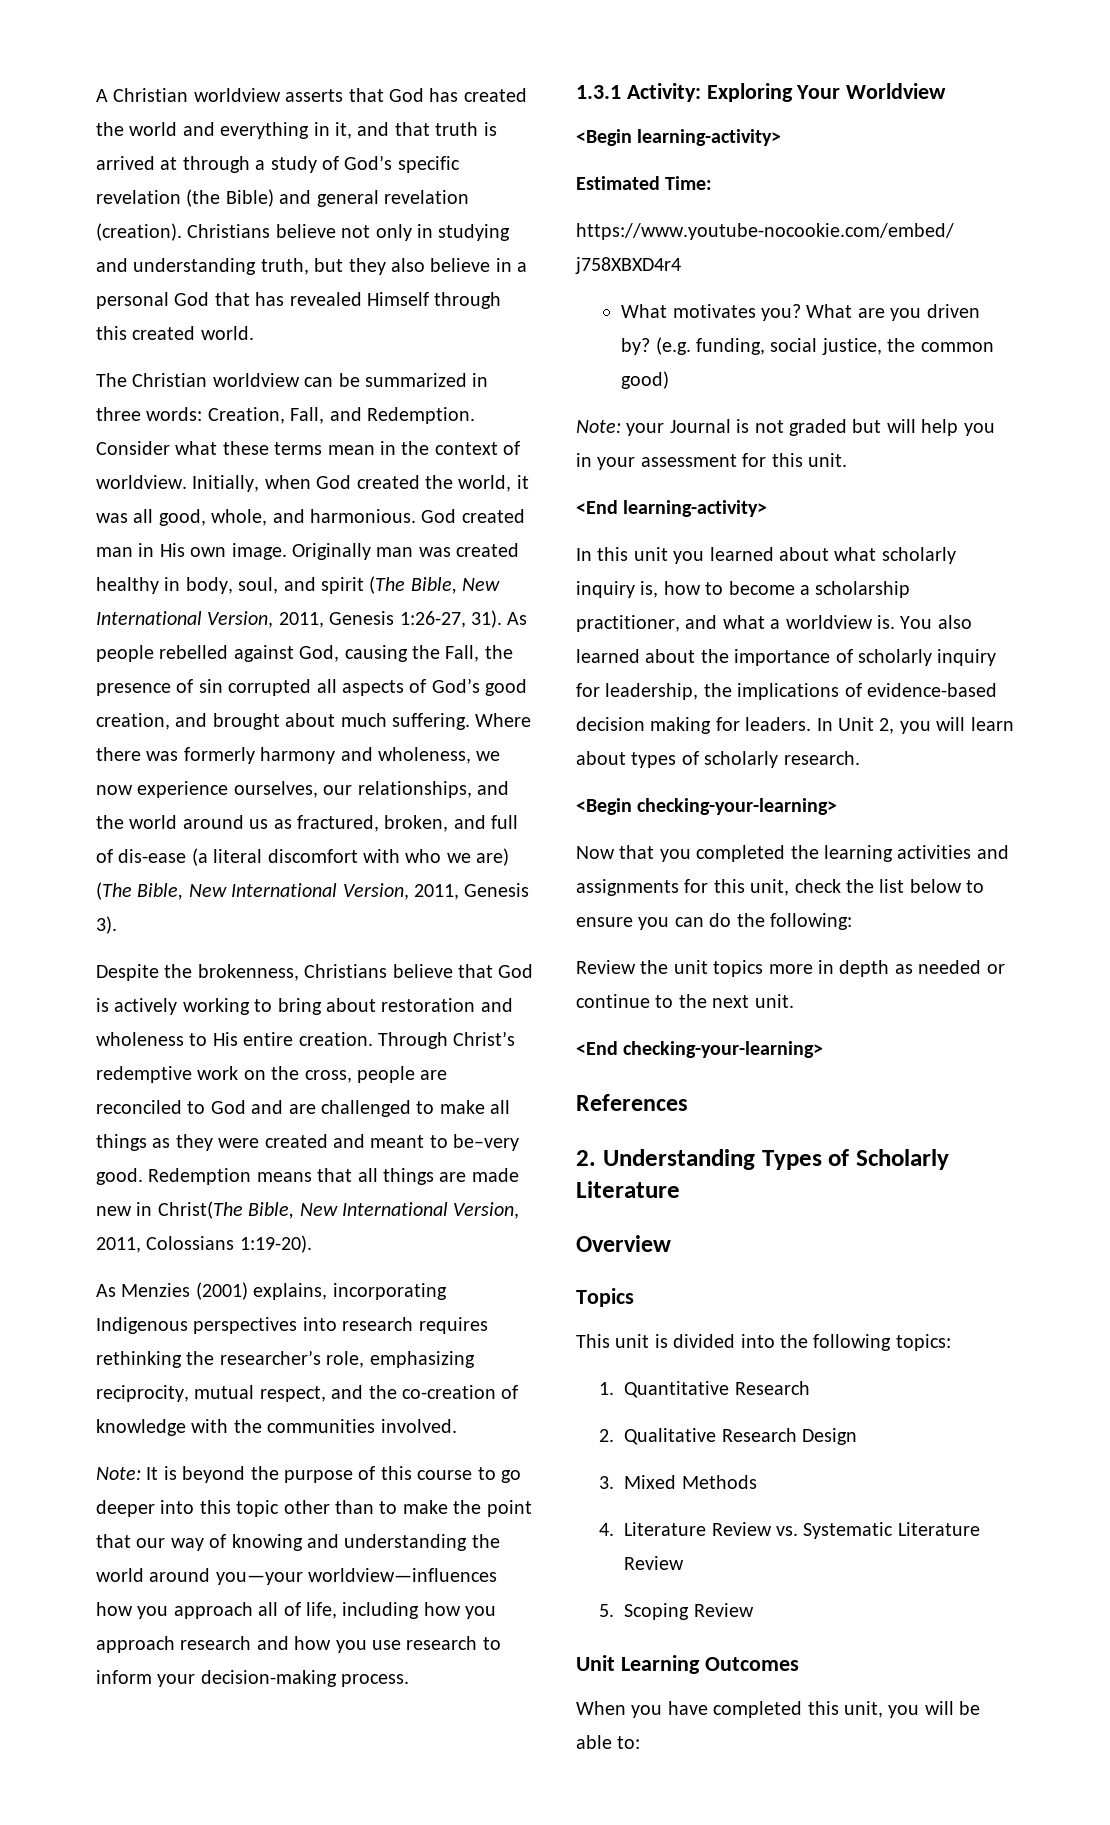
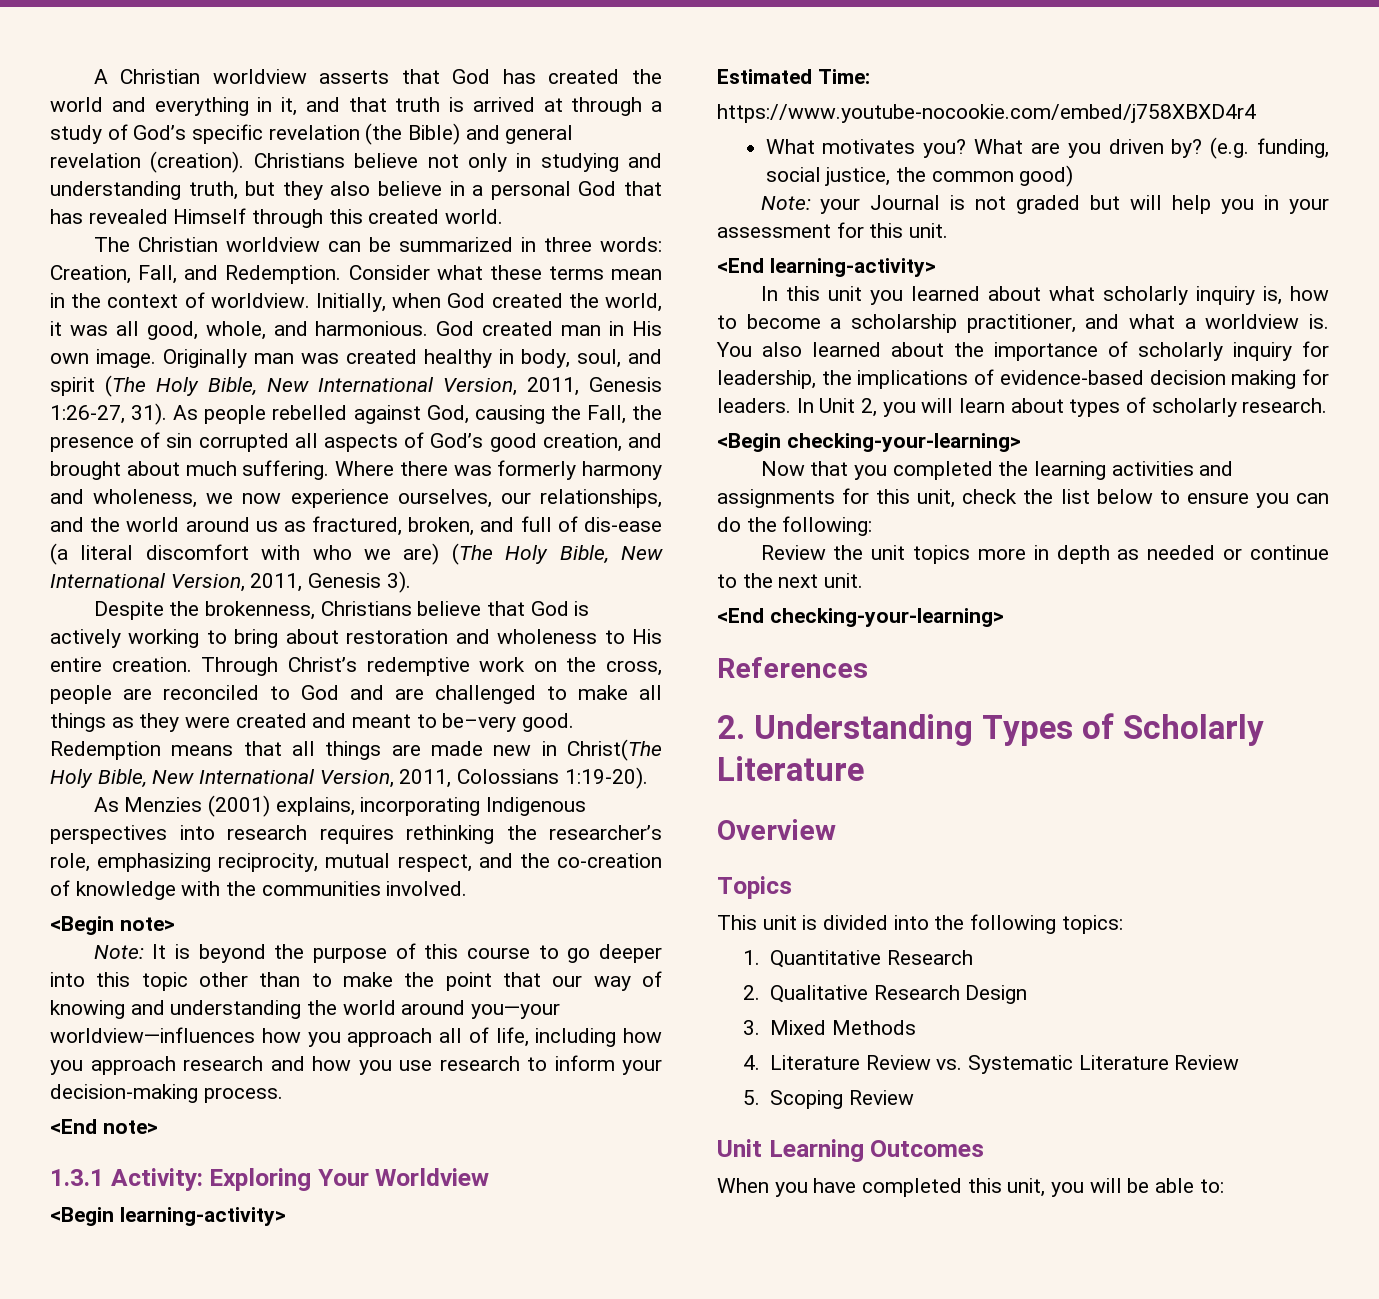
(406, 585) none -> [156,377,199,396] Holy
(132, 891) none -> [505,545,549,564] Holy
(243, 1210) none -> [50,769,93,788] Holy
(457, 1426) none -> [50,916,175,935] // <Begin note>
(410, 1680) none -> [50,1119,158,1134] // <End note>

